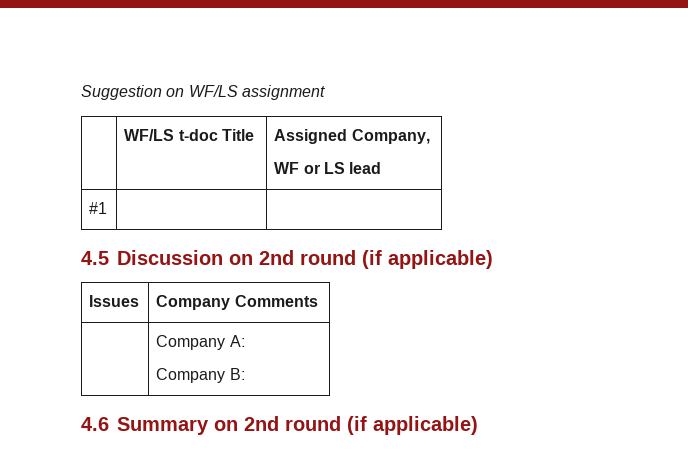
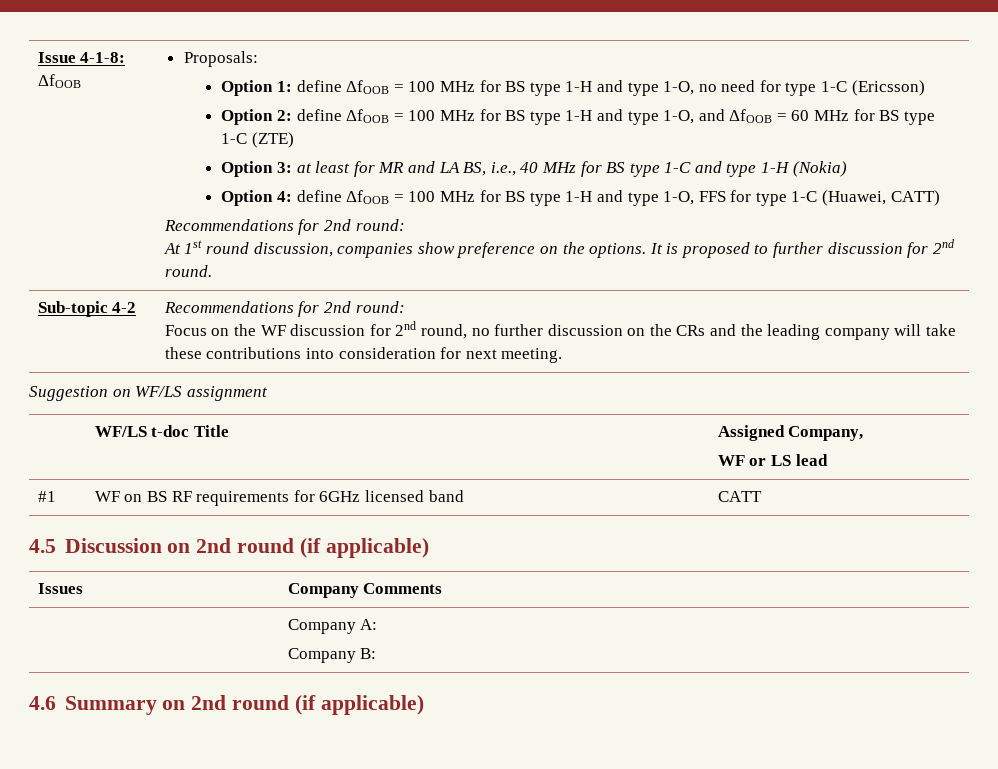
(81, 92) none -> [37,52,126,63] [37,74,81,88] [183,51,258,67] [221,80,925,96] [221,109,935,125] [221,132,295,148] [221,161,847,177] [221,190,940,206] [163,219,405,235] [163,239,955,258] [164,265,212,277] [37,301,137,317] [163,301,405,317] [164,321,957,340] [164,347,563,363] Issue 4-1-8: ΔfOOB | Proposals: // Option 1: define ΔfOOB = 100 MHz for BS type 1-H and type 1-O, no need for type 1-C (Ericsson) // Option 2: define ΔfOOB = 100 MHz for BS type 1-H and type 1-O, and ΔfOOB = 60 MHz for BS type 1-C (ZTE) // Option 3: at least for MR and LA BS, i.e., 40 MHz for BS type 1-C and type 1-H (Nokia) // Option 4: define ΔfOOB = 100 MHz for BS type 1-H and type 1-O, FFS for type 1-C (Huawei, CATT) // Recommendations for 2nd round: // At 1st round discussion, companies show preference on the options. It is proposed to further discussion for 2nd round. // Sub-topic 4-2 | Recommendations for 2nd round: // Focus on the WF discussion for 2nd round, no further discussion on the CRs and the leading company will take these contributions into consideration for next meeting. //
(108, 208) | -> [94,490,464,506] [717,491,762,502] WF on BS RF requirements for 6GHz licensed band | CATT

